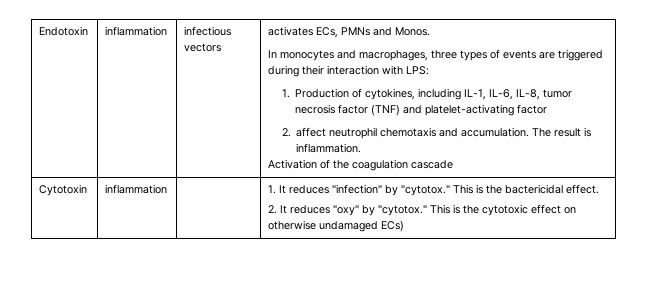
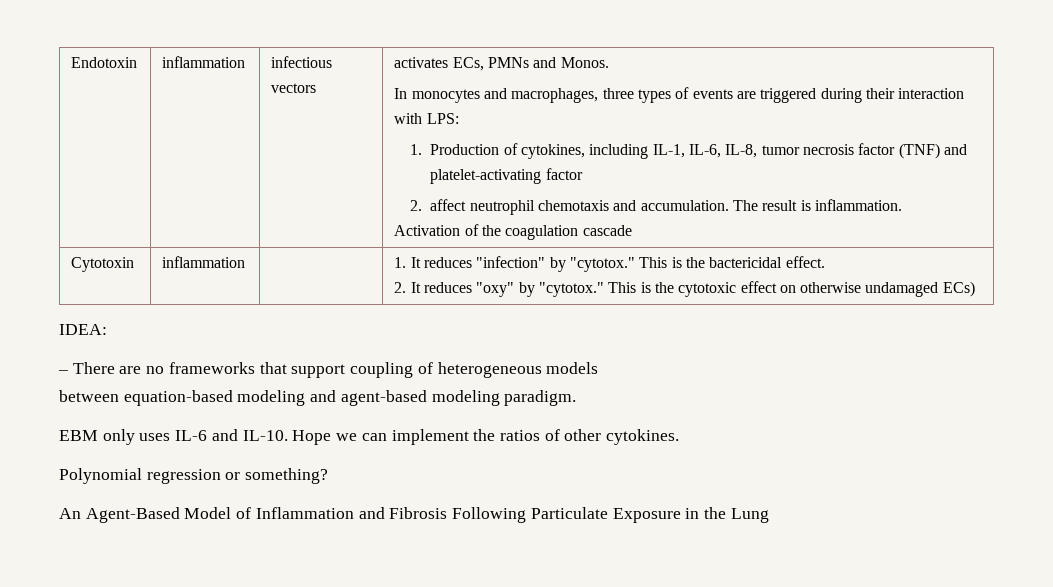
(405, 226) none -> [59,324,107,335] [58,362,599,378] [59,390,577,406] [59,429,680,445] [59,468,329,484] [59,507,769,523] // IDEA: // – There are no frameworks that support coupling of heterogeneous models // between equation-based modeling and agent-based modeling paradigm. // EBM only uses IL-6 and IL-10. Hope we can implement the ratios of other cytokines. // Polynomial regression or something? // An Agent-Based Model of Inflammation and Fibrosis Following Particulate Exposure in the Lung

